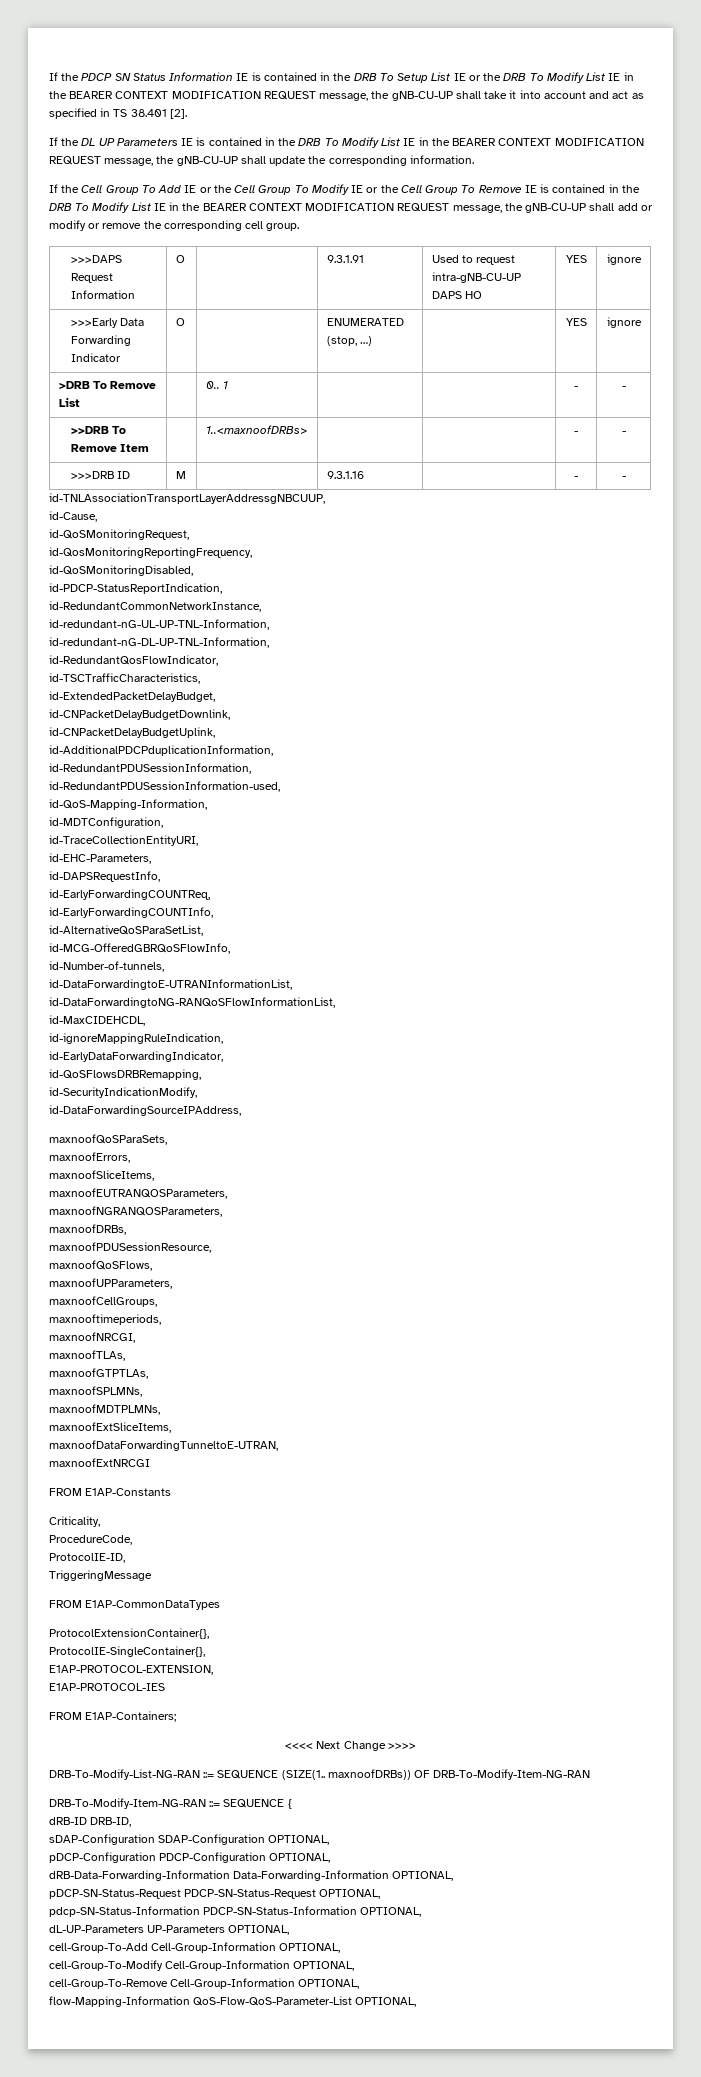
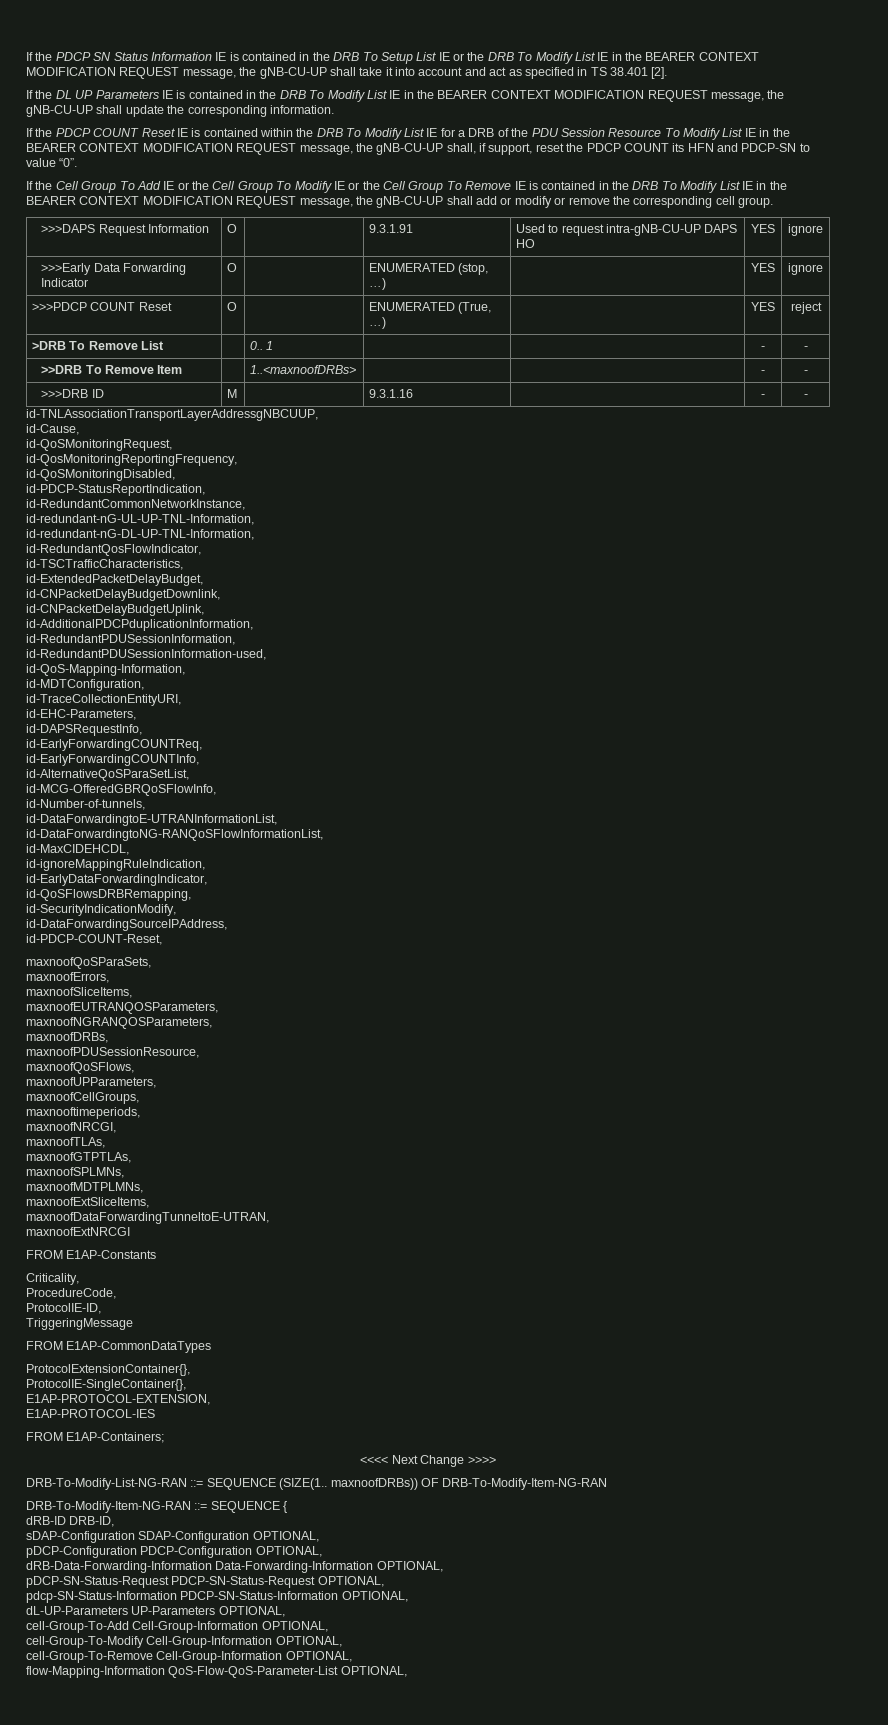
(474, 159) none -> [26,128,790,140] [26,143,810,155] [26,158,78,167] // If the PDCP COUNT Reset IE is contained within the DRB To Modify List IE for a DRB of the PDU Session Resource To Modify List IE in the BEARER CONTEXT MODIFICATION REQUEST message, the gNB-CU-UP shall, if support, reset the PDCP COUNT its HFN and PDCP-SN to value “0”.
(642, 322) none -> [31,302,172,311] [226,302,237,311] [368,302,492,314] [368,317,386,329] [751,302,775,311] [790,302,822,314] // >>>PDCP COUNT Reset | O | | ENUMERATED (True, …) | | YES | reject
(241, 1110) none -> [26,934,162,945] // id-PDCP-COUNT-Reset,

